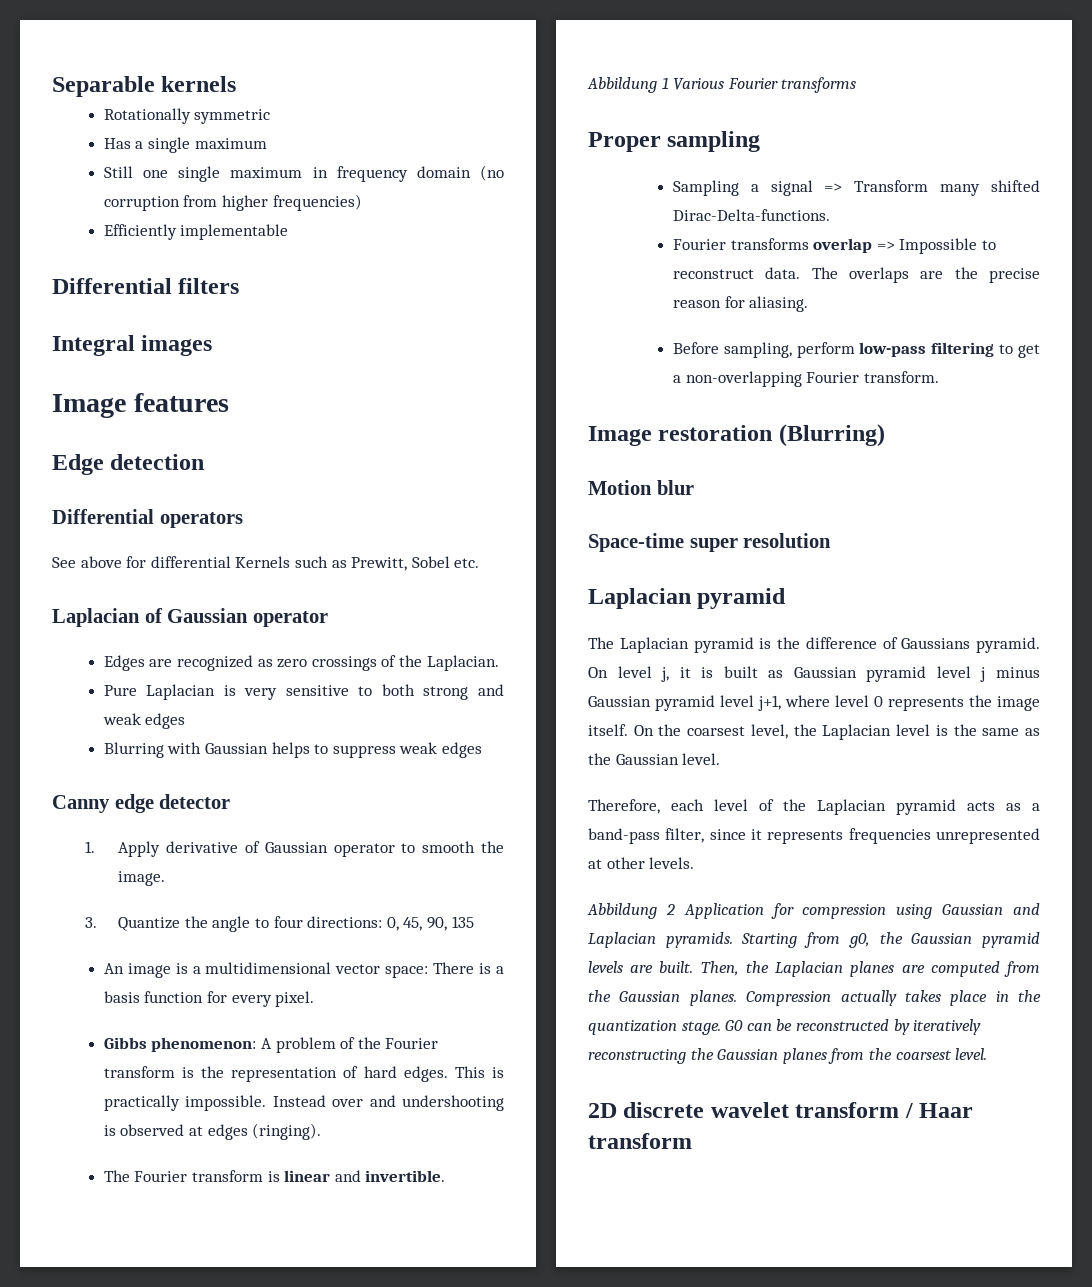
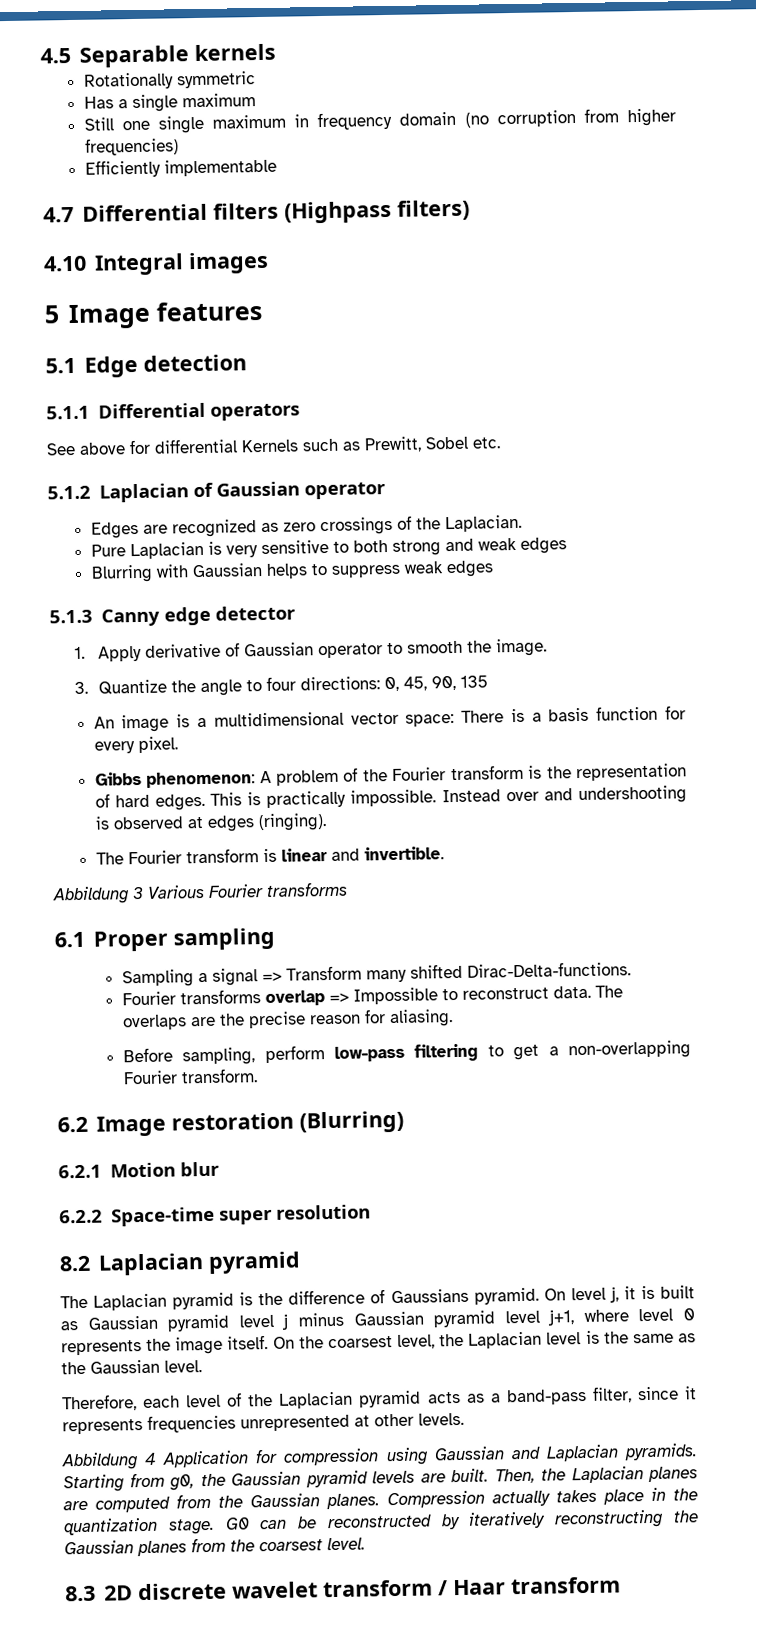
(52, 86) none -> [40,47,71,64] 4.5
(289, 232) none -> [43,206,74,223] 4.7
(240, 286) // -> [283,199,470,224] [43,255,87,272] (Highpass filters) // 4.10
(213, 345) none -> [44,305,59,324] 5
(229, 402) none -> [45,357,76,374] 5.1
(205, 462) none -> [46,405,90,420] 5.1.1
(480, 563) none -> [47,485,91,500] 5.1.2
(482, 750) none -> [49,609,93,624] 5.1.3
[661,77,669,89] 1 -> [132,886,144,900] 3
(857, 85) none -> [54,931,85,948] 6.1
(939, 377) none -> [57,1116,88,1133] 6.2
(885, 435) none -> [58,1164,102,1179] 6.2.1
(694, 487) none -> [59,1209,103,1224] 6.2.2
(832, 540) none -> [59,1255,91,1272] 8.2
[665,904,675,915] 2 -> [144,1452,158,1465] 4
(988, 1054) none -> [65,1585,96,1602] 8.3

